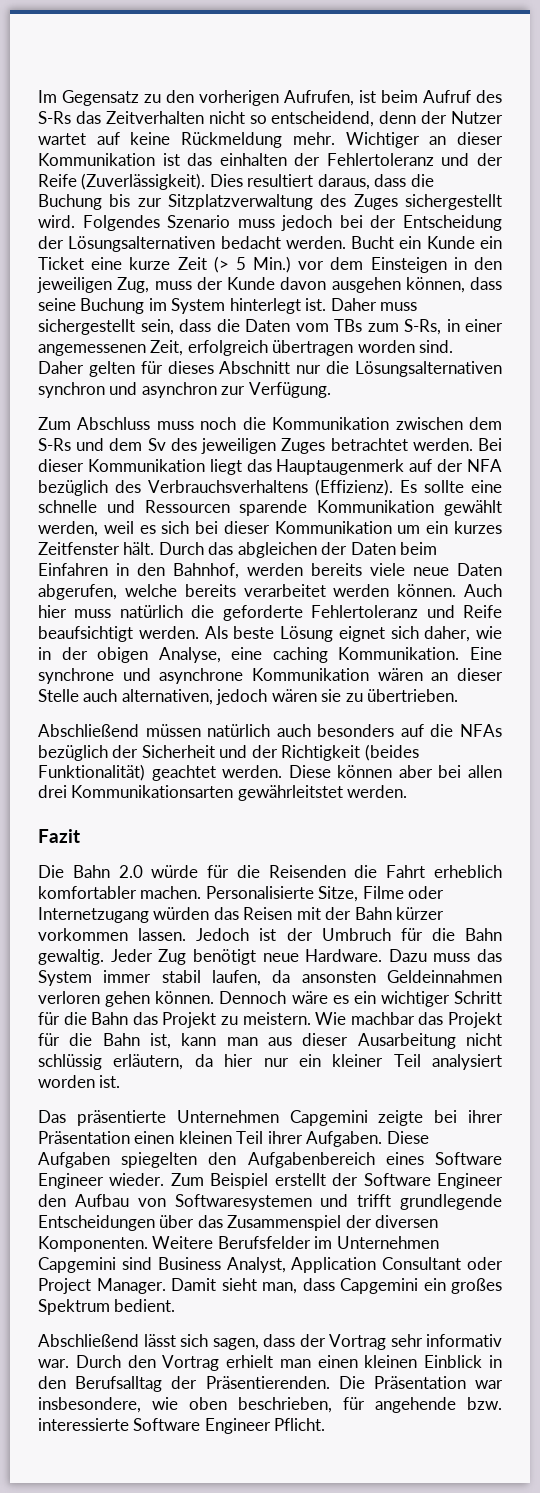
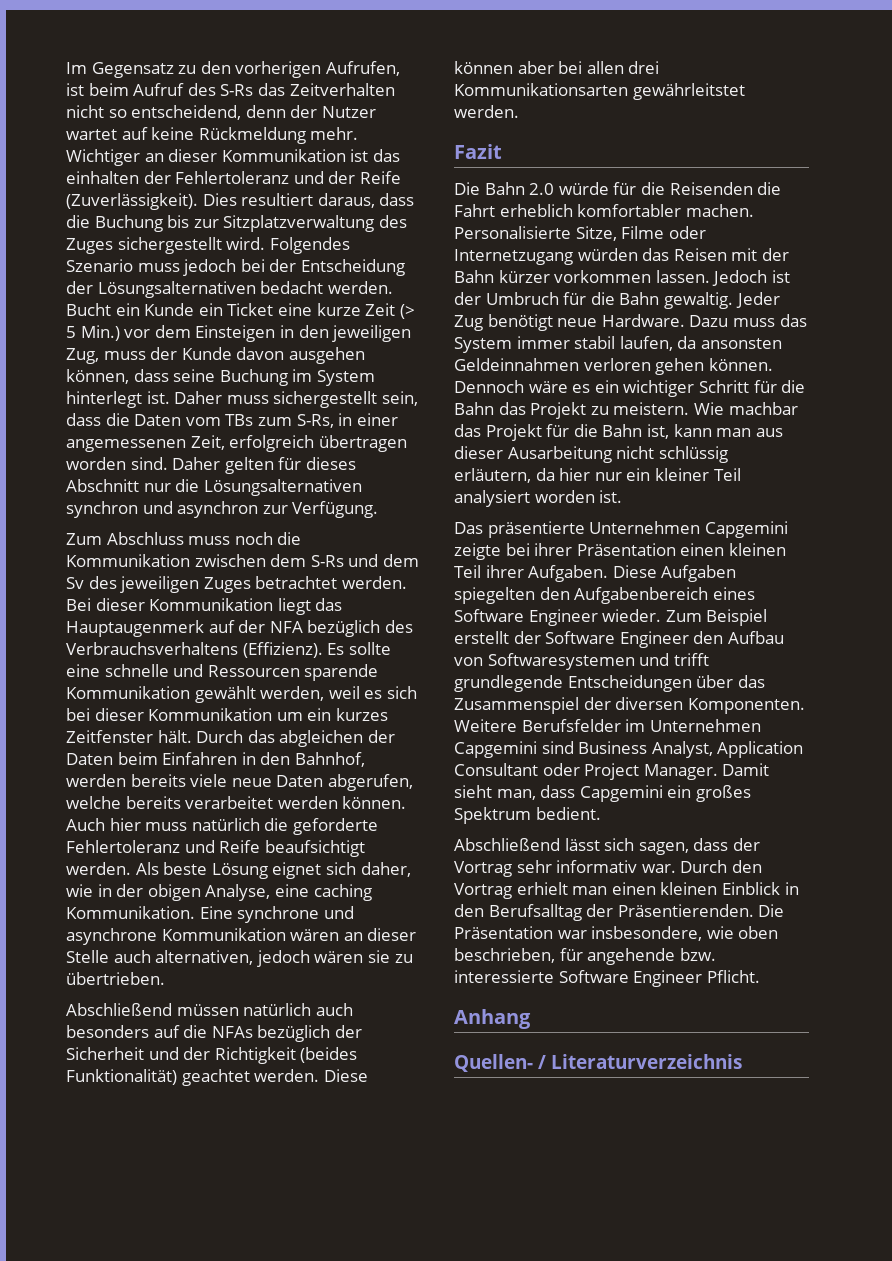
(326, 1424) none -> [454,1009,531,1029] [454,1054,742,1072] // Anhang // Quellen- / Literaturverzeichnis

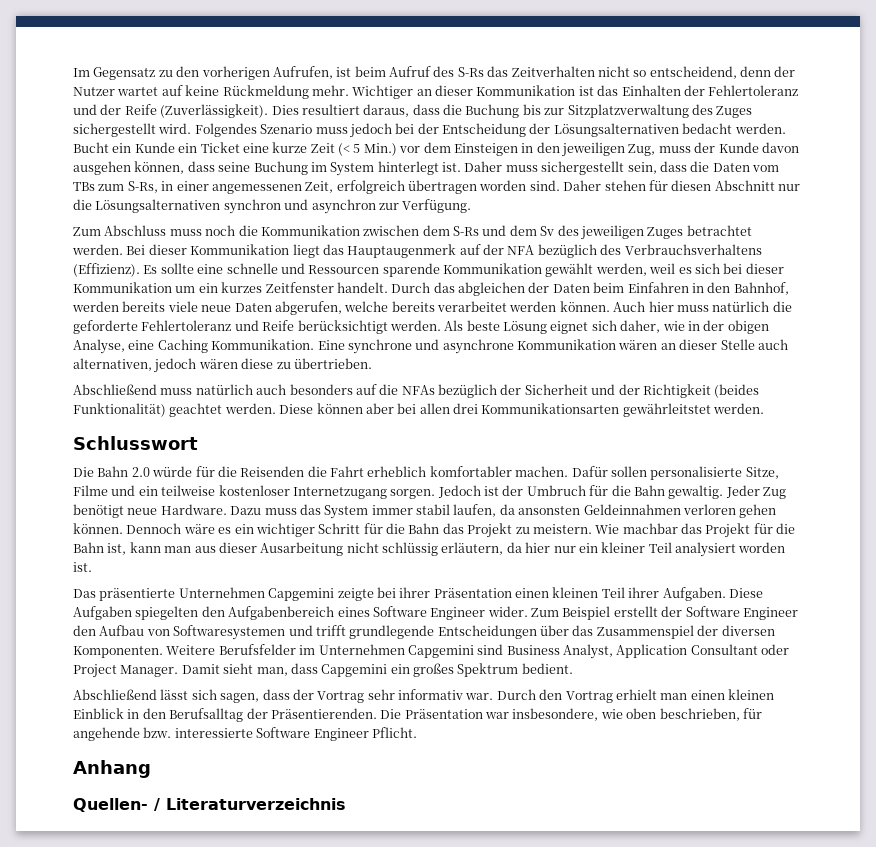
[66,171,139,184] einhalten -> [621,85,681,96] Einhalten
[399,304,415,319] (> -> [338,143,350,156] (<
[224,457,356,474] gelten für dieses -> [604,180,712,191] stehen für diesen
[157,730,192,743] hält. -> [336,282,388,293] handelt.
[264,840,365,857] beaufsichtigt -> [297,320,388,334] berücksichtigt
[313,884,372,901] caching -> [157,339,208,353] Caching
[367,950,390,963] sie -> [241,358,274,369] diese
[176,1004,239,1016] müssen -> [160,388,193,395] muss
[454,144,502,159] Fazit -> [73,436,198,450] Schlusswort
[454,226,706,241] [454,248,789,265] [454,270,710,283] Personalisierte Sitze, Filme oder Internetzugang würden das Reisen mit der Bahn kürzer vorkommen lassen. -> [571,466,779,480] [73,485,436,499] Dafür sollen personalisierte Sitze, Filme und ein teilweise kostenloser Internetzugang sorgen.
[602,609,662,622] wieder. -> [487,606,528,617] wider.

